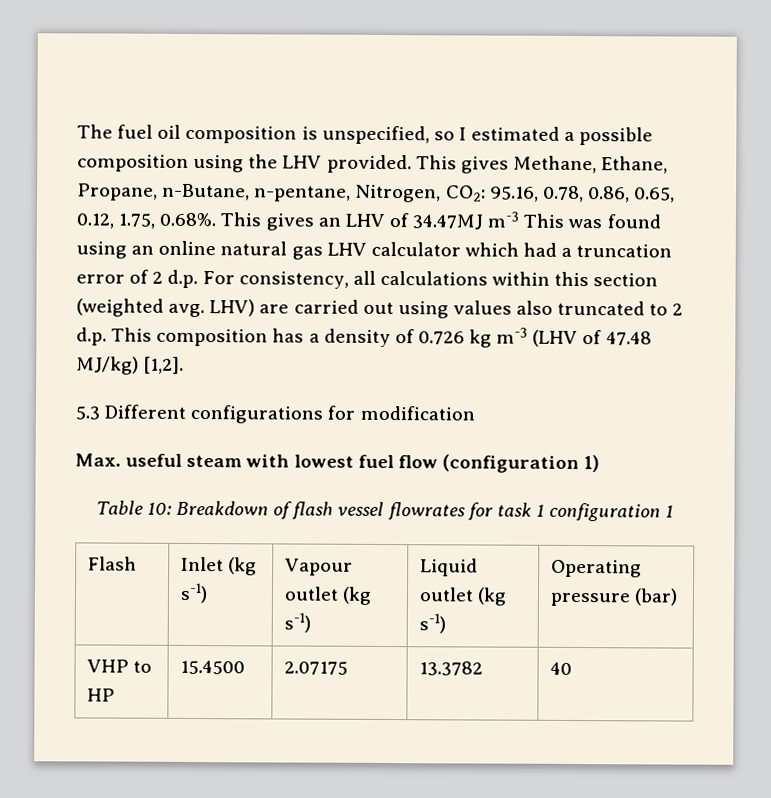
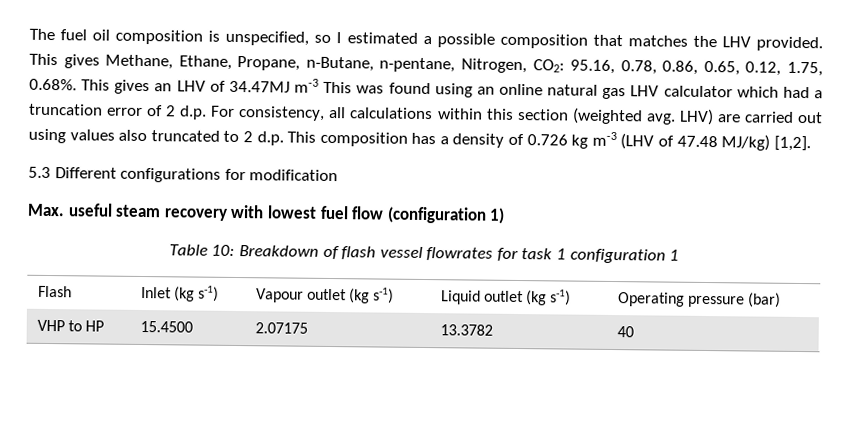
[193,154,245,173] using -> [592,34,688,47] that matches
(243, 461) none -> [163,208,228,221] recovery

